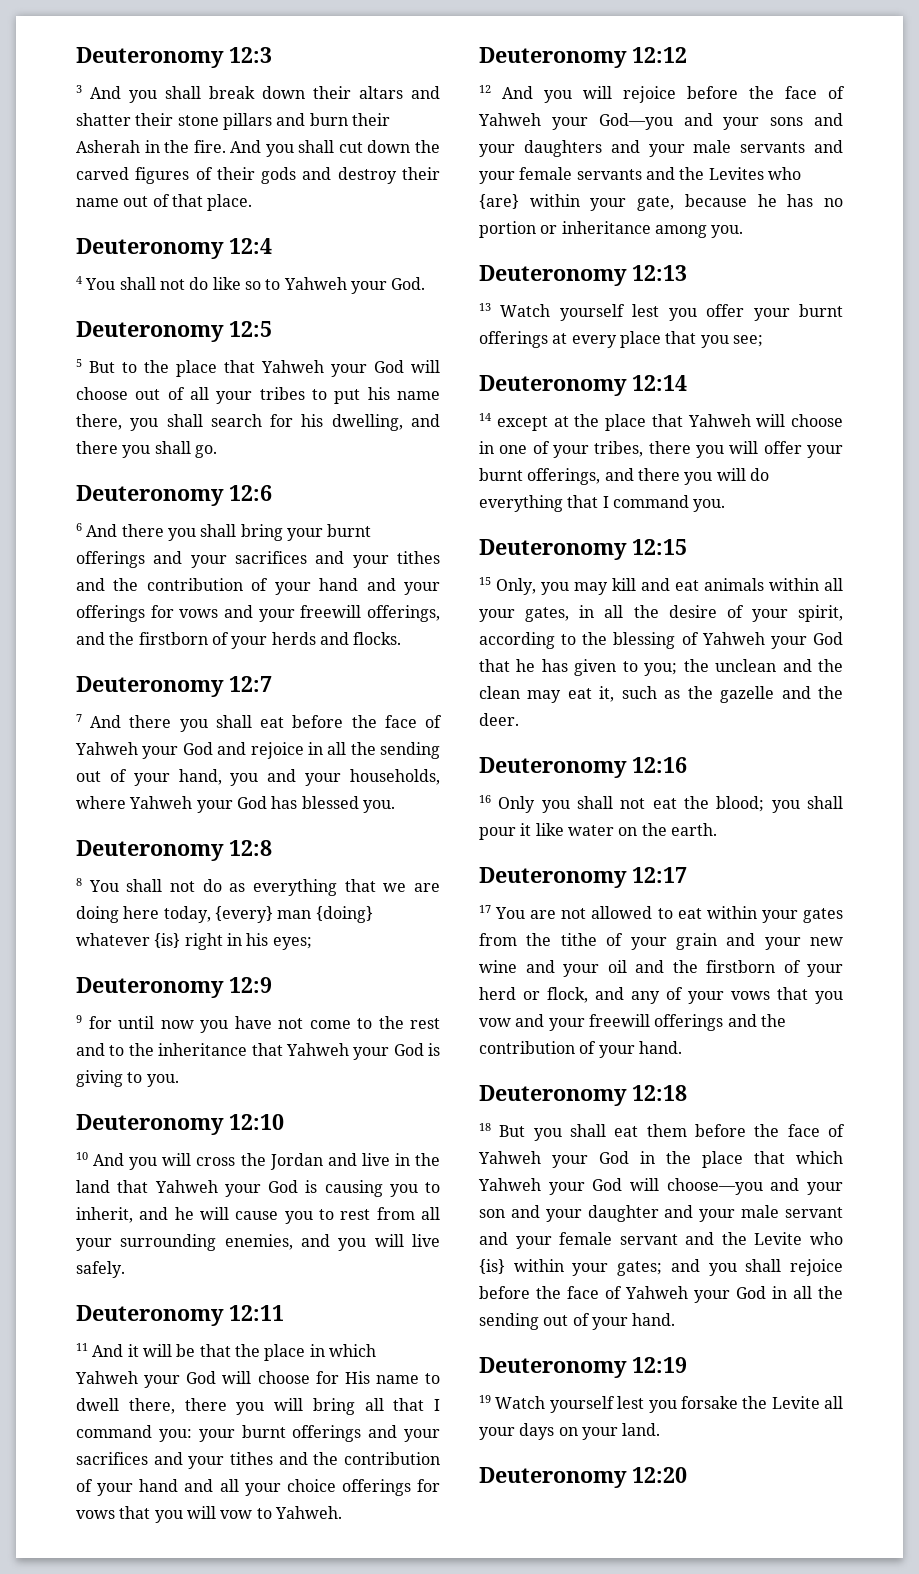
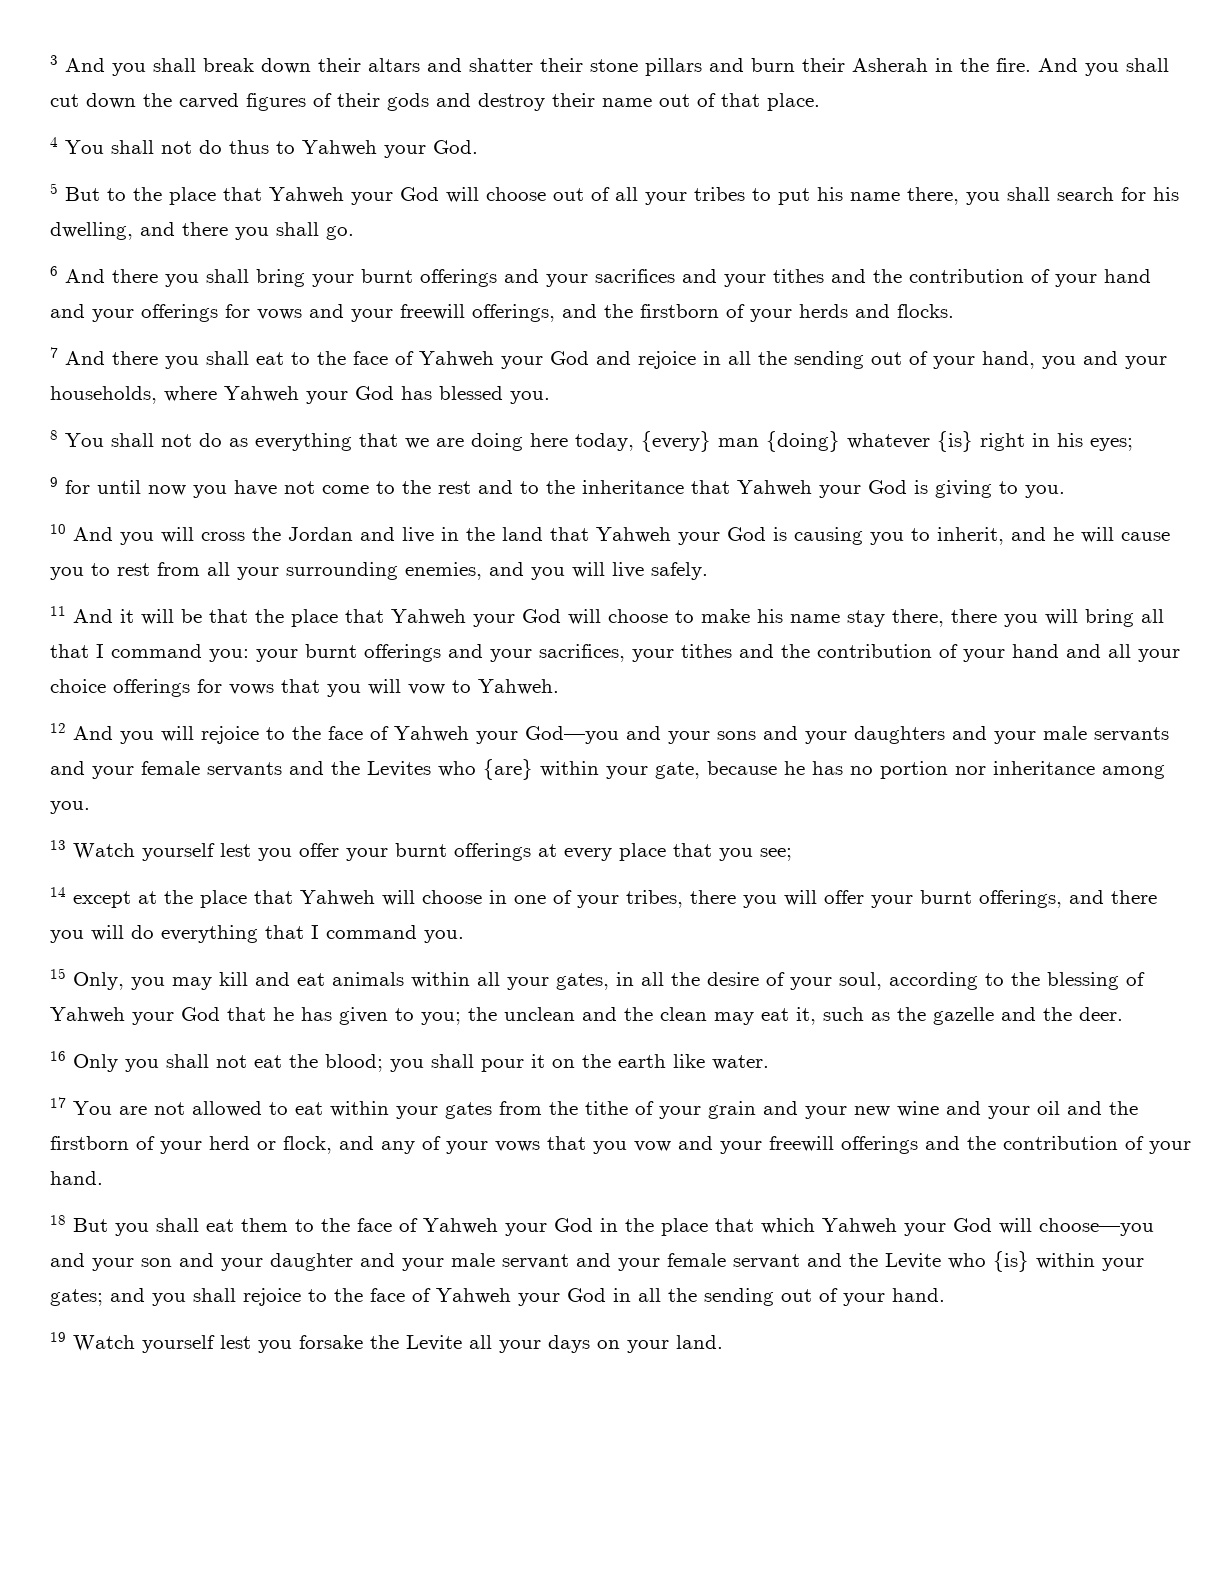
[76,47,272,68] Deuteronomy 12:3 // -> (50, 60) none
[76,238,272,259] // Deuteronomy 12:4 -> (820, 102) none
[212,277,261,290] like so -> [229,140,269,154] thus
[76,321,272,342] // Deuteronomy 12:5 -> (478, 147) none
[76,485,272,506] // Deuteronomy 12:6 -> (354, 233) none
[76,676,272,697] // Deuteronomy 12:7 -> (954, 311) none
[292,715,344,728] before -> [291,352,310,365] to
[76,840,272,861] // Deuteronomy 12:8 -> (550, 397) none
[76,977,272,998] // Deuteronomy 12:9 -> (1133, 444) none
[76,1114,284,1135] // Deuteronomy 12:10 -> (1065, 491) none
[76,1305,284,1326] // Deuteronomy 12:11 -> (708, 571) none
[309,1344,376,1357] [75,1371,440,1388] [76,1398,119,1411] in which Yahweh your God will choose for His name to dwell -> [345,609,885,627] that Yahweh your God will choose to make his name stay
[76,1452,183,1465] sacrifices and -> [539,644,625,662] sacrifices,
[479,47,687,68] // Deuteronomy 12:12 -> (559, 687) none
[687,86,738,99] before -> [266,727,285,740] to
[540,225,558,234] or -> [955,766,986,775] nor
[479,265,687,286] // Deuteronomy 12:13 -> (90, 807) none
[479,375,687,396] // Deuteronomy 12:14 -> (792, 854) none
[479,539,687,560] // Deuteronomy 12:15 -> (464, 936) none
[798,605,843,622] spirit, -> [839,972,882,990] soul,
[479,757,687,778] // Deuteronomy 12:16 -> (1123, 1014) none
[535,823,717,836] [479,867,687,888] like water on the earth. // Deuteronomy 12:17 -> [552,1054,769,1070] on the earth like water.
[479,1085,687,1106] // Deuteronomy 12:18 -> (103, 1178) none
[695,1124,746,1137] before -> [295,1219,314,1232] to
[479,1286,530,1299] before -> [308,1289,327,1302] to
[479,1357,687,1378] // Deuteronomy 12:19 -> (945, 1295) none
[479,1467,687,1488] // Deuteronomy 12:20 -> (723, 1342) none

